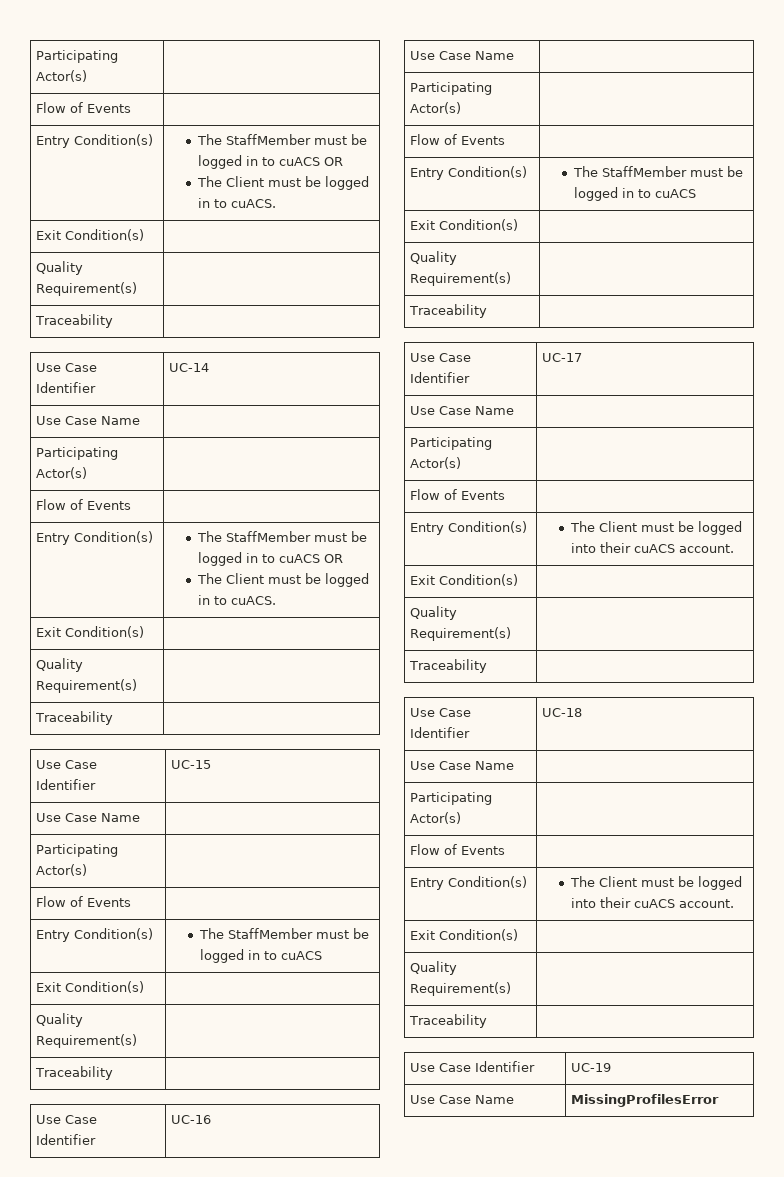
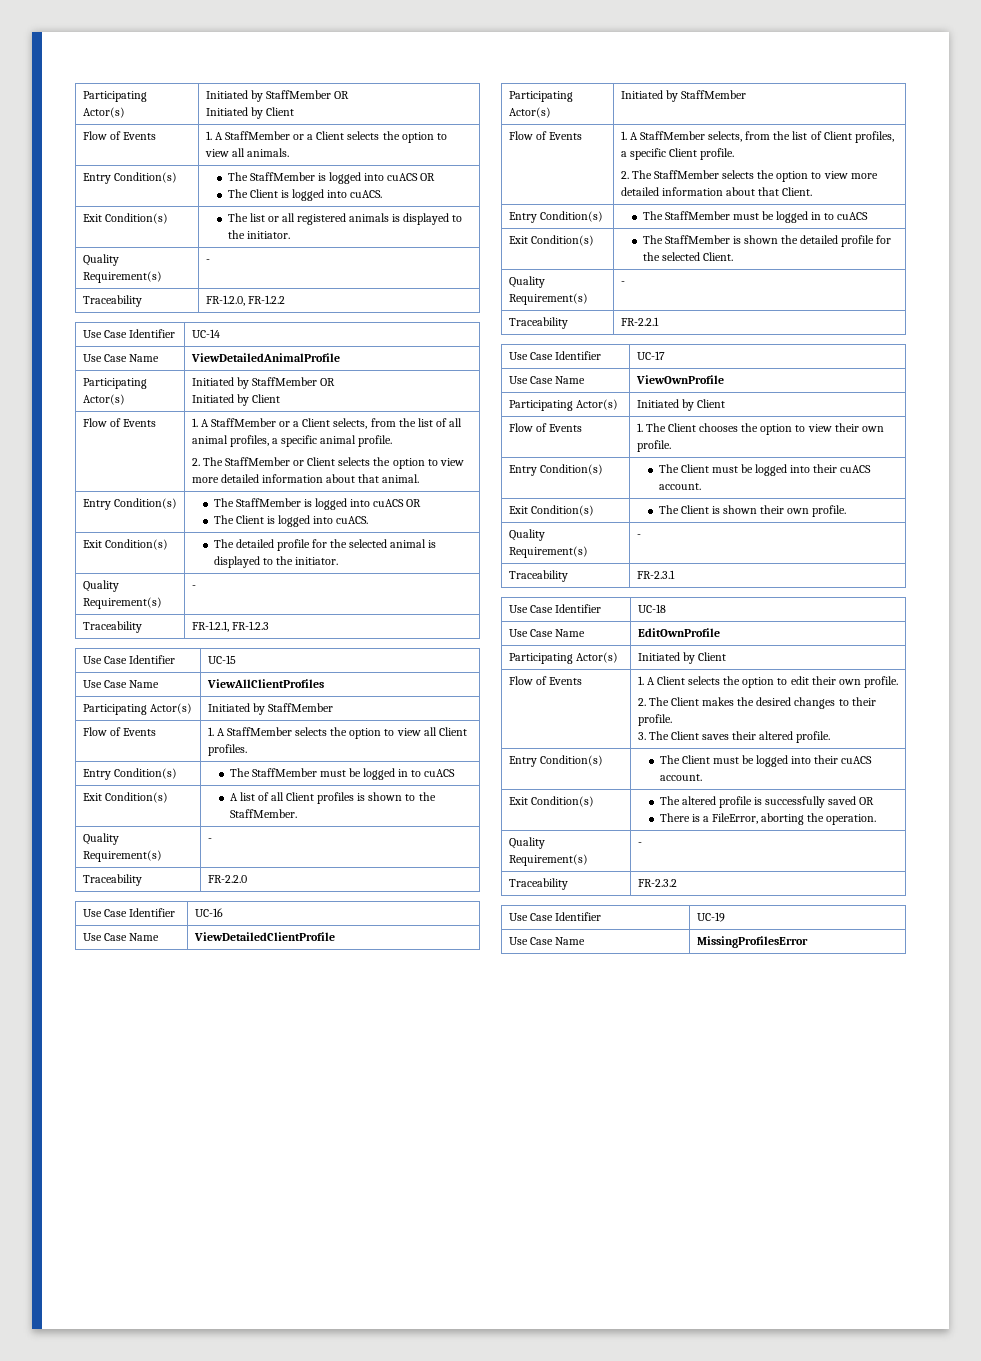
[36,50,119,63] [36,70,88,82] [36,102,132,113] [36,134,154,148] [196,134,367,145] [197,155,343,169] [196,176,369,190] [197,198,276,208] [36,229,145,241] [36,261,84,275] [36,282,138,296] [35,314,114,328] Participating Actor(s) | // Flow of Events | // Entry Condition(s) | The StaffMember must be logged in to cuACS OR // The Client must be logged in to cuACS. // Exit Condition(s) | // Quality Requirement(s) | // Traceability | -> [82,91,147,102] [82,107,125,118] [205,90,350,102] [205,107,294,119] [82,131,156,140] [205,131,447,143] [204,148,289,157] [82,172,177,184] [227,172,436,184] [227,189,383,201] [82,213,168,224] [227,213,463,225] [227,230,290,239] [82,254,119,266] [82,271,162,283] [205,259,210,263] [82,295,142,307] [205,295,285,306] Participating Actor(s) | Initiated by StaffMember OR // Initiated by Client // Flow of Events | 1. A StaffMember or a Client selects the option to view all animals. // Entry Condition(s) | The StaffMember is logged into cuACS OR // The Client is logged into cuACS. // Exit Condition(s) | The list or all registered animals is displayed to the initiator. // Quality Requirement(s) | - // Traceability | FR-1.2.0, FR-1.2.2
[36,447,119,460] [36,467,88,479] [36,499,132,510] [36,531,154,545] [196,531,367,542] [197,552,343,566] [196,573,369,587] [197,595,276,605] [36,626,145,638] [36,658,84,672] [36,679,138,693] [35,711,114,725] // Participating Actor(s) | // Flow of Events | // Entry Condition(s) | The StaffMember must be logged in to cuACS OR // The Client must be logged in to cuACS. // Exit Condition(s) | // Quality Requirement(s) | // Traceability | -> [190,353,340,362] [82,378,147,389] [82,394,125,405] [191,377,336,389] [191,394,280,406] [82,418,156,427] [191,418,462,429] [191,435,393,447] [191,457,464,469] [191,474,420,483] [82,498,177,510] [213,498,422,510] [213,515,369,527] [82,539,168,550] [213,539,437,551] [213,556,338,568] [82,580,119,592] [82,597,162,609] [191,585,196,589] [82,621,142,633] [191,621,269,632] ViewDetailedAnimalProfile // Participating Actor(s) | Initiated by StaffMember OR // Initiated by Client // Flow of Events | 1. A StaffMember or a Client selects, from the list of all animal profiles, a specific animal profile. // 2. The StaffMember or Client selects the option to view more detailed information about that animal. // Entry Condition(s) | The StaffMember is logged into cuACS OR // The Client is logged into cuACS. // Exit Condition(s) | The detailed profile for the selected animal is displayed to the initiator. // Quality Requirement(s) | - // Traceability | FR-1.2.1, FR-1.2.3
[36,844,119,857] [36,864,88,876] [36,896,132,907] // Participating Actor(s) | // Flow of Events | -> [206,679,324,688] [82,703,192,715] [207,703,333,715] [82,727,156,736] [207,727,467,739] [207,744,247,756] ViewAllClientProfiles // Participating Actor(s) | Initiated by StaffMember // Flow of Events | 1. A StaffMember selects the option to view all Client profiles.
[36,1013,84,1027] [36,1034,138,1048] [35,1066,114,1080] // Quality Requirement(s) | // Traceability | -> [229,792,436,804] [229,809,297,818] [82,833,119,845] [82,850,162,862] [207,838,212,842] [82,874,142,886] [207,875,247,883] A list of all Client profiles is shown to the StaffMember. // Quality Requirement(s) | - // Traceability | FR-2.2.0
[410,82,493,95] [410,102,462,114] [410,134,506,145] // Participating Actor(s) | // Flow of Events | -> [193,932,335,941] [508,91,573,102] [508,107,551,118] [620,90,746,102] [508,131,582,140] [620,131,894,143] [620,148,735,160] [620,170,878,182] [620,187,813,196] ViewDetailedClientProfile // Participating Actor(s) | Initiated by StaffMember // Flow of Events | 1. A StaffMember selects, from the list of Client profiles, a specific Client profile. // 2. The StaffMember selects the option to view more detailed information about that Client.
[410,251,458,265] [410,272,512,286] [409,304,488,318] // Quality Requirement(s) | // Traceability | -> [642,235,892,247] [642,252,733,261] [508,276,545,288] [508,293,588,305] [620,281,625,285] [508,317,568,329] [620,317,659,326] The StaffMember is shown the detailed profile for the selected Client. // Quality Requirement(s) | - // Traceability | FR-2.2.1
[410,437,493,450] [410,457,462,469] [410,489,506,500] // Participating Actor(s) | // Flow of Events | -> [635,375,724,384] [508,399,618,411] [636,399,725,411] [508,423,582,432] [636,423,884,435] [636,440,671,452] ViewOwnProfile // Participating Actor(s) | Initiated by Client // Flow of Events | 1. The Client chooses the option to view their own profile.
[410,606,458,620] [410,627,512,641] [409,659,488,673] // Quality Requirement(s) | // Traceability | -> [658,505,847,517] [508,529,545,541] [508,546,588,558] [636,534,641,538] [508,570,568,582] [636,570,675,579] The Client is shown their own profile. // Quality Requirement(s) | - // Traceability | FR-2.3.1
[410,792,493,805] [410,812,462,824] [410,844,506,855] // Participating Actor(s) | // Flow of Events | -> [637,628,720,637] [508,652,618,664] [637,652,726,664] [508,676,582,685] [637,676,898,688] [637,697,876,709] [637,714,672,726] [637,731,831,743] EditOwnProfile // Participating Actor(s) | Initiated by Client // Flow of Events | 1. A Client selects the option to edit their own profile. // 2. The Client makes the desired changes to their profile. // 3. The Client saves their altered profile.
[410,961,458,975] [410,982,512,996] [409,1014,488,1028] // Quality Requirement(s) | // Traceability | -> [659,796,875,808] [659,813,877,825] [508,837,545,849] [508,854,588,866] [637,842,642,846] [508,878,568,890] [637,879,677,887] The altered profile is successfully saved OR // There is a FileError, aborting the operation. // Quality Requirement(s) | - // Traceability | FR-2.3.2

